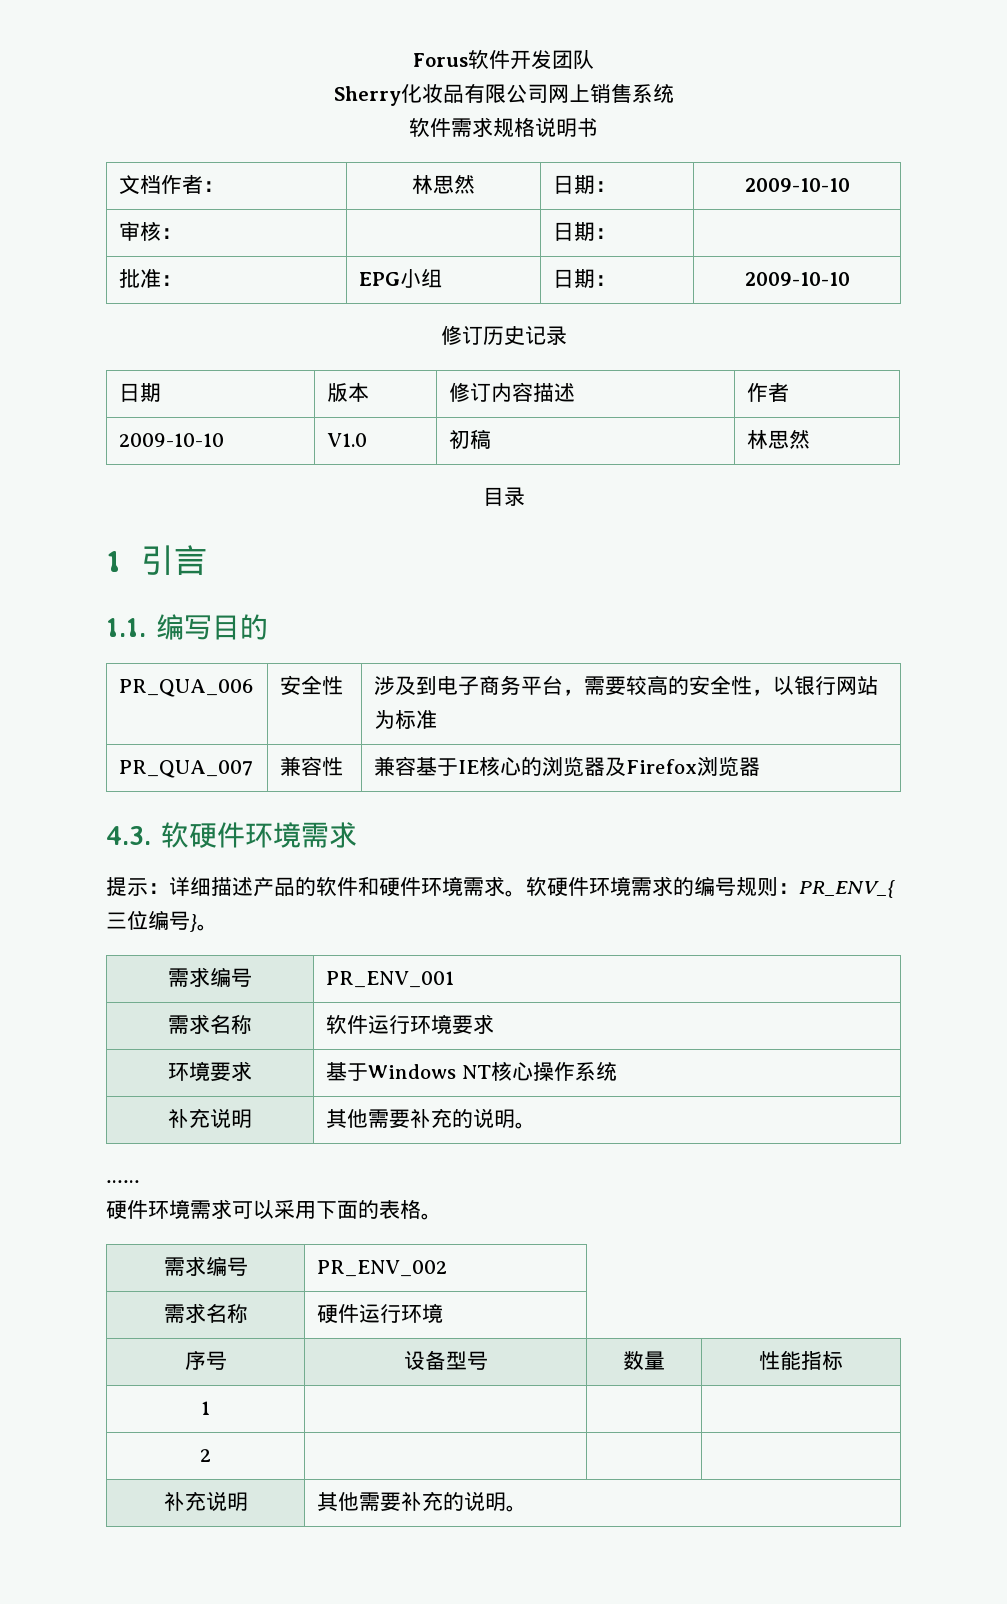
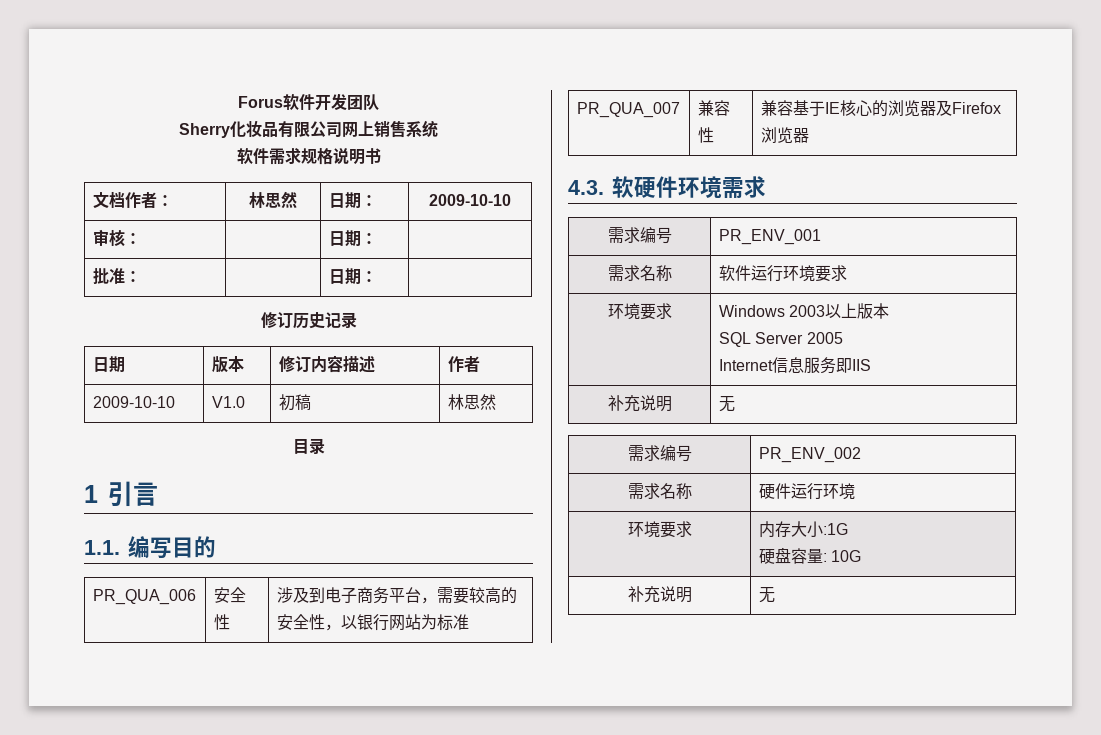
[359,269,443,288] [553,269,617,288] [744,272,850,286] EPG小组 | 日期： | 2009-10-10 -> [328,268,377,285] | 日期： |
[106,876,895,898] [106,910,218,932] // 提示：详细描述产品的软件和硬件环境需求。软硬件环境需求的编号规则：PR_ENV_{三位编号}。 -> (766, 187) none
[326,1061,617,1081] [168,1108,252,1128] [326,1108,537,1129] [106,1180,140,1183] [106,1199,442,1220] 基于Windows NT核心操作系统 // 补充说明 | 其他需要补充的说明。 // …… // 硬件环境需求可以采用下面的表格。 -> [718,303,890,319] [718,332,843,347] [718,357,871,374] [607,395,672,412] [718,396,735,412] Windows 2003以上版本 // SQL Server 2005 // Internet信息服务即IIS // 补充说明 | 无
[184,1350,227,1370] [403,1350,488,1370] [623,1351,665,1370] [759,1350,843,1370] [201,1401,210,1415] [200,1449,211,1462] [163,1491,248,1511] [317,1491,528,1512] 序号 | 设备型号 | 数量 | 性能指标 // 1 | | | // 2 | | | // 补充说明 | 其他需要补充的说明。 -> [627,521,692,538] [758,521,848,538] [758,547,862,564] [627,586,692,603] [758,587,775,603] 环境要求 | 内存大小:1G // 硬盘容量: 10G // 补充说明 | 无

